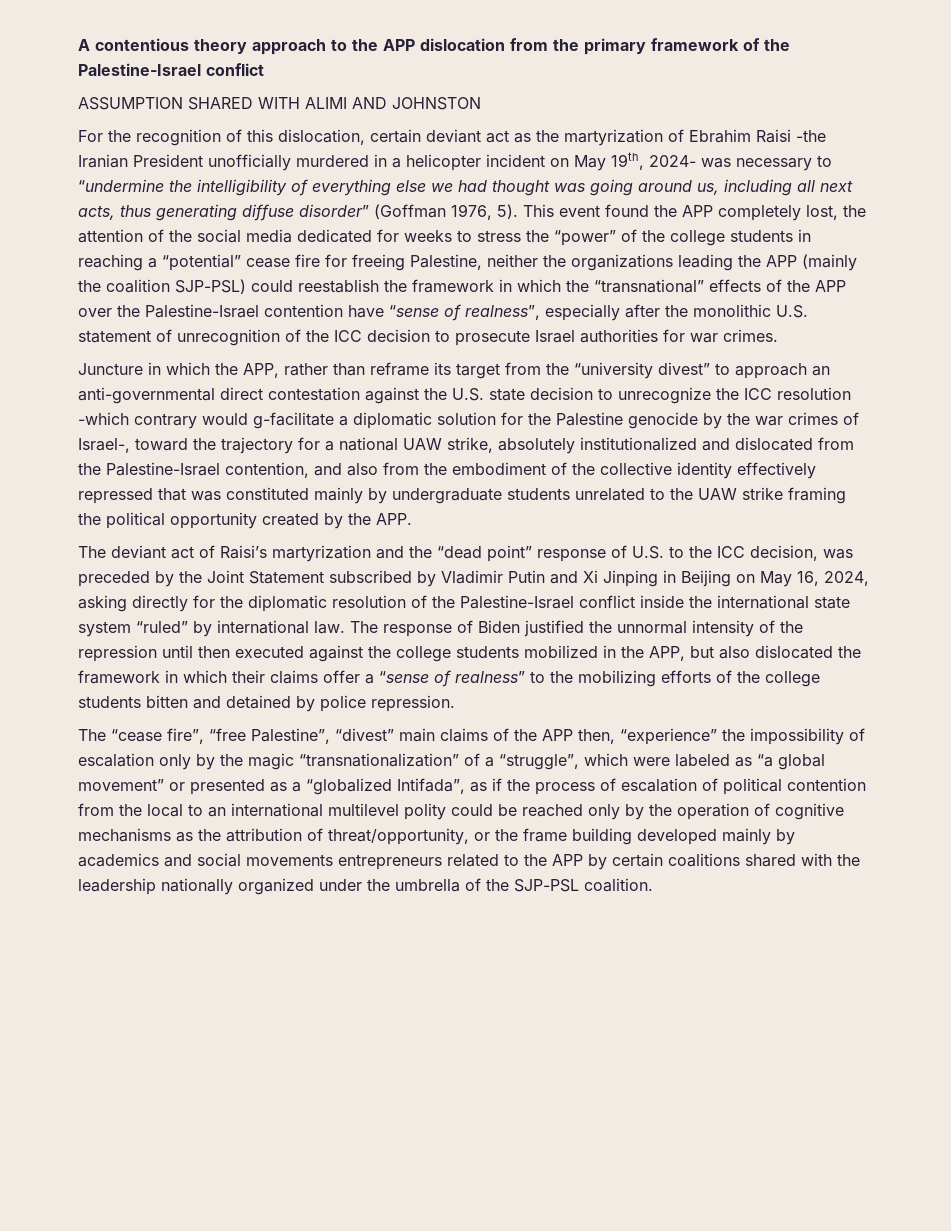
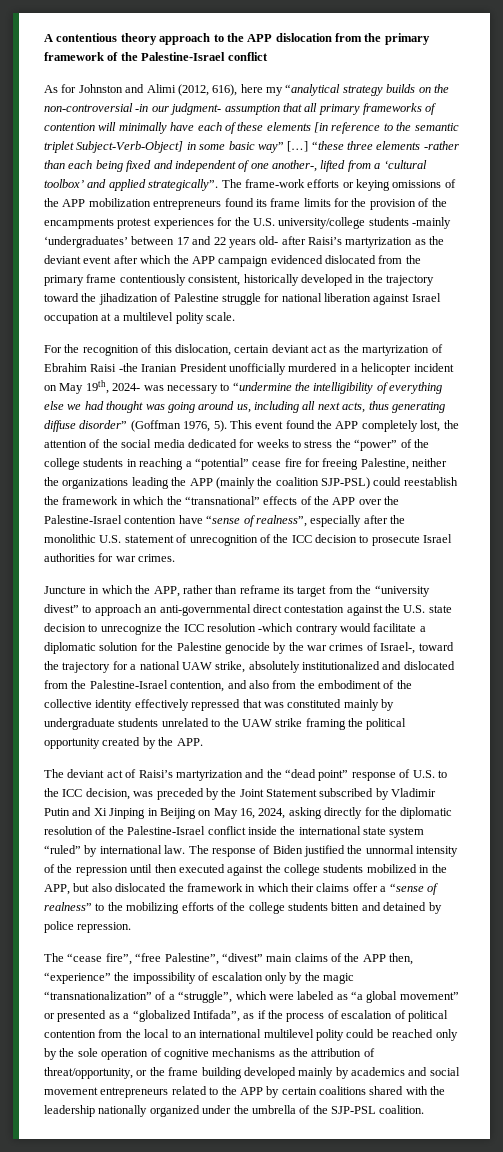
[78,97,481,110] ASSUMPTION SHARED WITH ALIMI AND JOHNSTON -> [44,84,449,96] [44,103,437,115] [44,122,459,134] [44,141,459,153] [44,160,427,172] [44,179,456,191] [44,198,447,210] [44,217,451,229] [44,236,445,248] [44,255,421,267] [44,274,434,286] [44,293,441,305] [44,312,235,324] As for Johnston and Alimi (2012, 616), here my “analytical strategy builds on the non-controversial -in our judgment- assumption that all primary frameworks of contention will minimally have each of these elements [in reference to the semantic triplet Subject-Verb-Object] in some basic way” […] “these three elements -rather than each being fixed and independent of one another-, lifted from a ‘cultural toolbox’ and applied strategically”. The frame-work efforts or keying omissions of the APP mobilization entrepreneurs found its frame limits for the provision of the encampments protest experiences for the U.S. university/college students -mainly ‘undergraduates’ between 17 and 22 years old- after Raisi’s martyrization as the deviant event after which the APP campaign evidenced dislocated from the primary frame contentiously consistent, historically developed in the trajectory toward the jihadization of Palestine struggle for national liberation against Israel occupation at a multilevel polity scale.
[253,412,334,429] g-facilitate -> [373,623,417,632] facilitate
(672, 810) none -> [77,1048,98,1057] sole
[246,854,333,866] movements -> [44,1087,98,1095] movement

